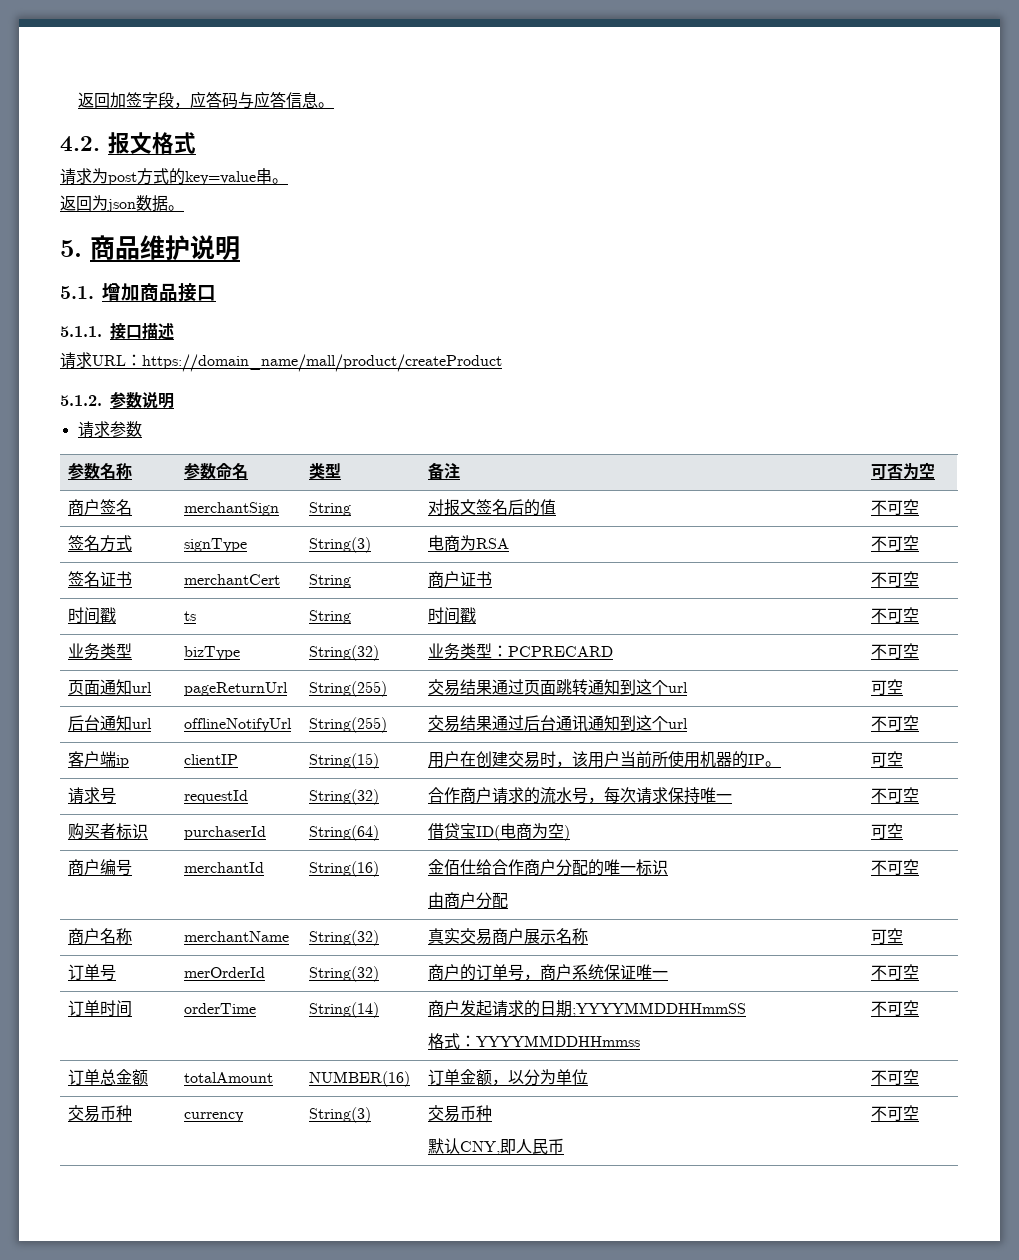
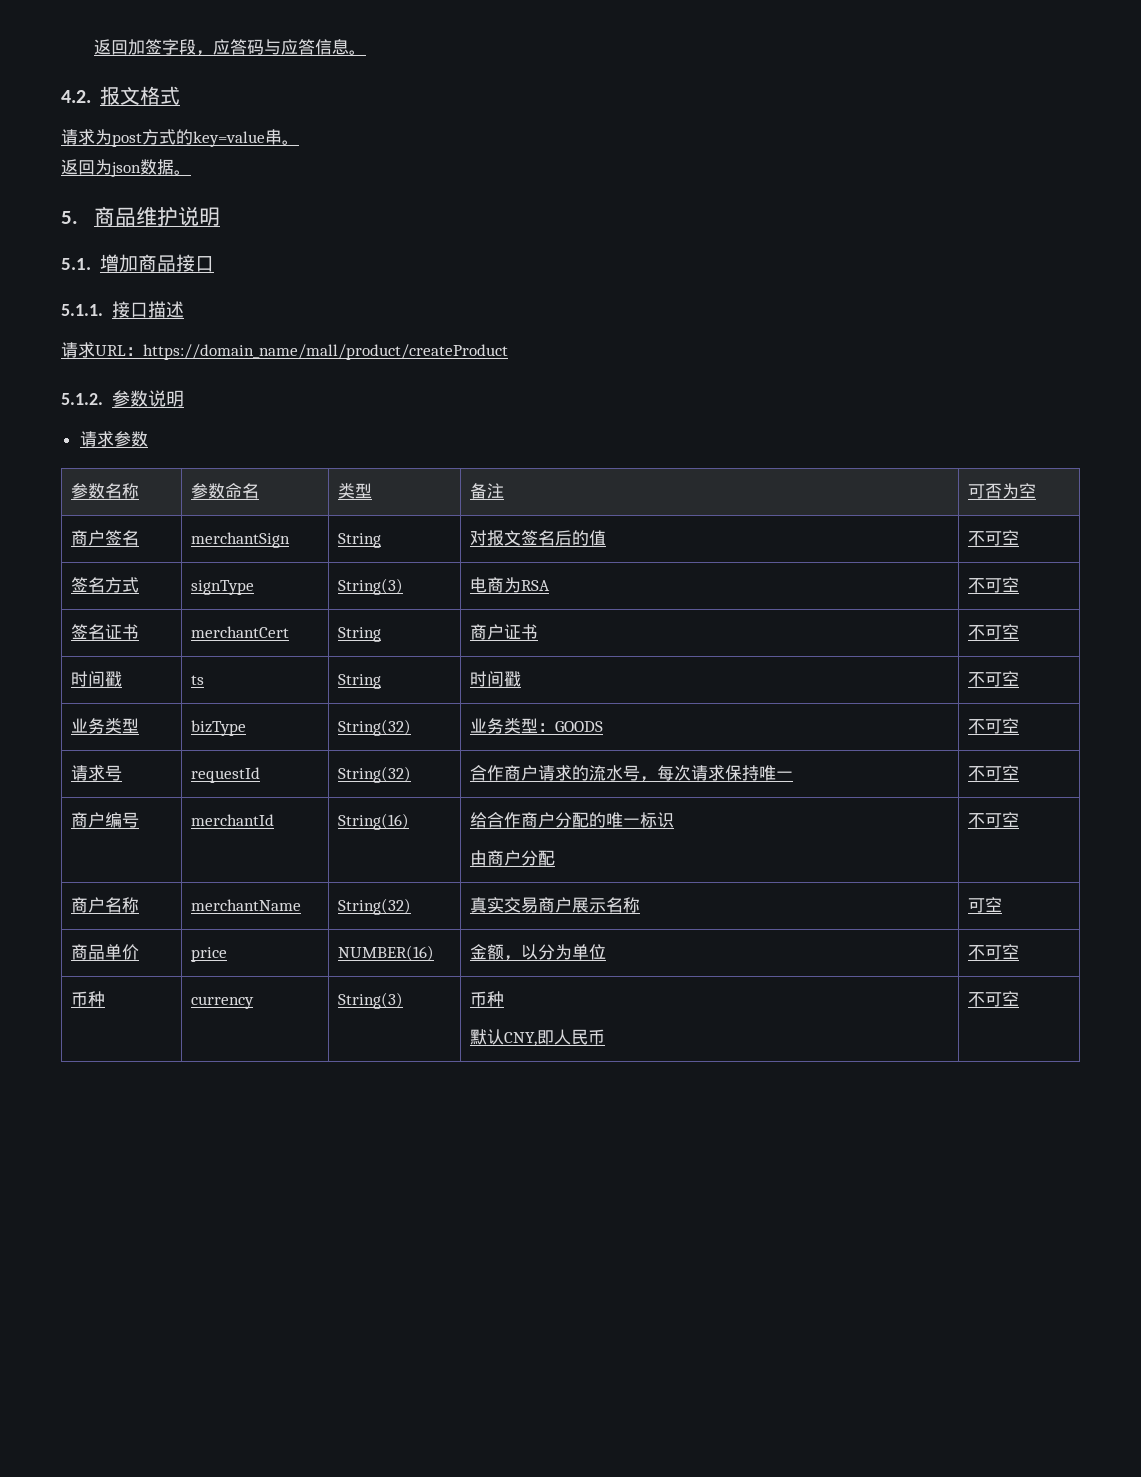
[508,646,614,657] [871,643,920,659] [68,679,153,695] [184,682,289,696] [309,681,388,697] [428,679,689,696] [871,679,904,695] [68,715,153,731] [184,718,293,732] [309,717,388,733] [428,715,689,732] [871,715,920,731] [68,751,130,768] [184,754,239,765] [309,753,380,769] [428,751,782,768] [871,751,904,767] PCPRECARD | 不可空 // 页面通知url | pageReturnUrl | String(255) | 交易结果通过页面跳转通知到这个url | 可空 // 后台通知url | offlineNotifyUrl | String(255) | 交易结果通过后台通讯通知到这个url | 不可空 // 客户端ip | clientIP | String(15) | 用户在创建交易时，该用户当前所使用机器的IP。 | 可空 -> [555,721,604,732] [968,718,1020,734] GOODS | 不可空
[68,823,149,840] [184,826,267,840] [309,825,380,841] [428,823,571,841] [871,823,904,839] // 购买者标识 | purchaserId | String(64) | 借贷宝ID(电商为空) | 可空 -> (1020, 772) none
[428,859,477,875] 金佰仕 -> (410, 821) none
[68,964,117,981] [184,967,266,978] [309,966,380,982] [428,964,669,981] [871,964,920,980] [68,1000,133,1017] [184,1003,257,1014] [309,1002,380,1018] [428,1000,747,1017] [428,1033,641,1049] [871,1000,920,1016] [68,1069,149,1085] [184,1072,274,1083] 订单号 | merOrderId | String(32) | 商户的订单号，商户系统保证唯一 | 不可空 // 订单时间 | orderTime | String(14) | 商户发起请求的日期;YYYYMMDDHHmmSS // 格式：YYYYMMDDHHmmss | 不可空 // 订单总金额 | totalAmount -> [71,944,140,960] [191,947,228,962] 商品单价 | price
[428,1069,461,1085] 订单 -> (435, 953) none
[68,1105,101,1122] 交易 -> (1020, 951) none
[428,1105,461,1122] 交易 -> (404, 1000) none

